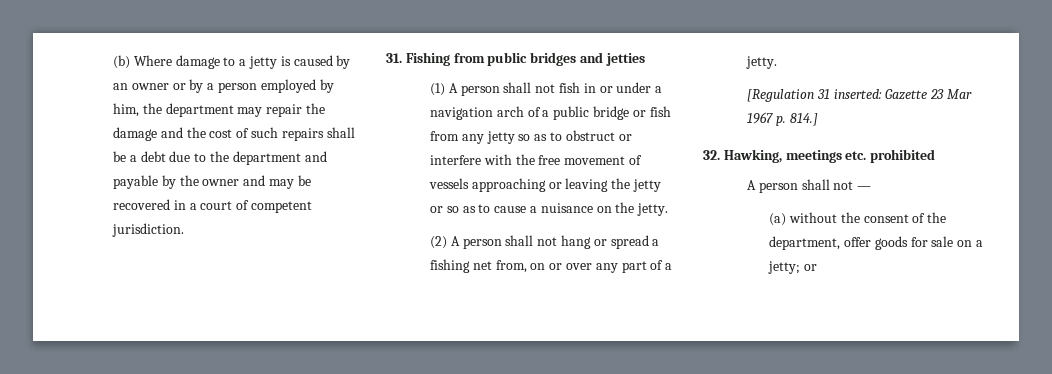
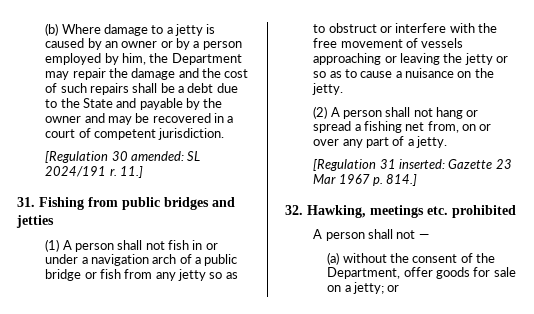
[165,103,234,117] department -> [171,53,242,65] Department
[232,151,301,165] department -> [82,98,113,108] State
(185, 230) none -> [45,151,201,163] [45,166,143,178] // [Regulation 30 amended: SL 2024/191 r. 11.]
[769,236,841,250] department, -> [327,267,401,279] Department,

